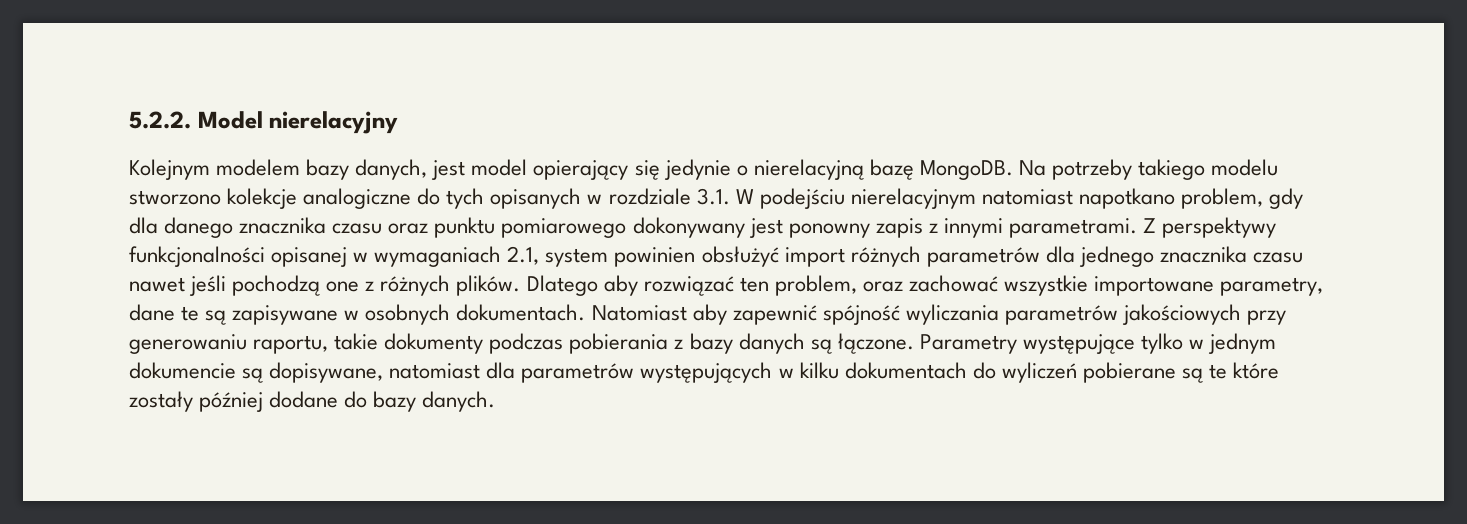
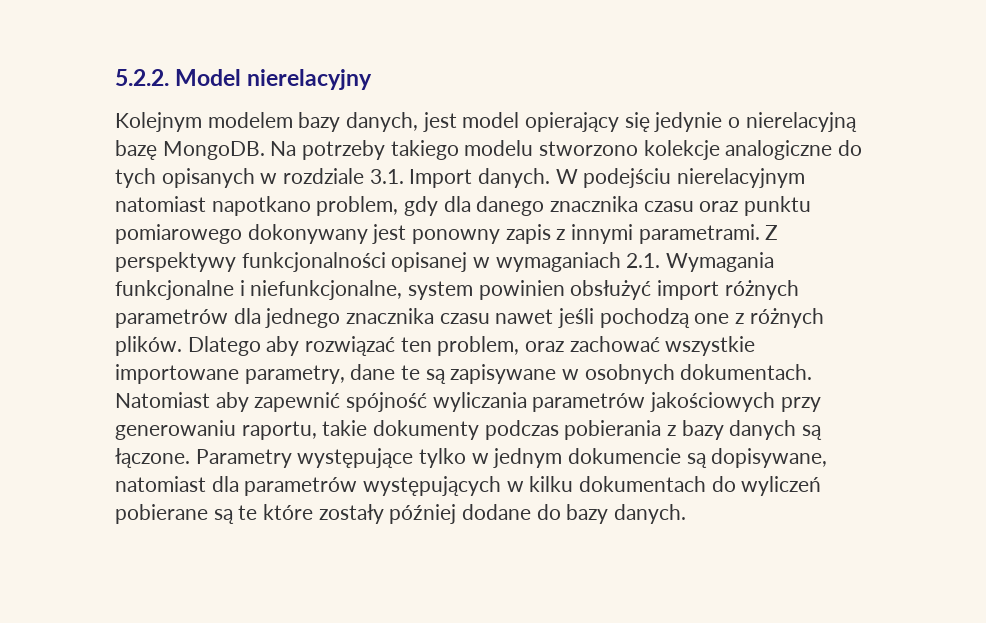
(730, 196) none -> [409,168,551,188] Import danych.
[507,246,540,265] 2.1, -> [626,252,775,272] [115,280,403,300] 2.1. Wymagania funkcjonalne i niefunkcjonalne,

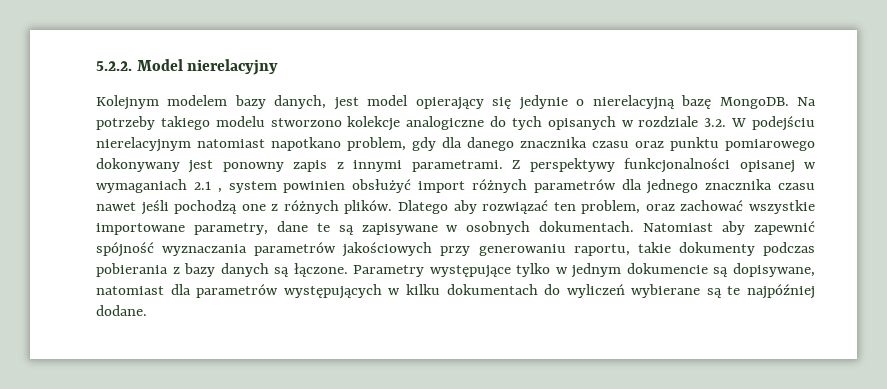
[369,168,551,188] 3.1. Import danych. -> [704,118,727,127] 3.2.
[626,252,775,272] [115,280,403,300] 2.1. Wymagania funkcjonalne i niefunkcjonalne, -> [193,181,222,193] 2.1 ,
[432,392,527,412] wyliczania -> [162,244,248,256] wyznaczania
[115,504,208,524] pobierane -> [631,284,701,298] wybierane
[263,504,687,524] które zostały później dodane do bazy danych. -> [747,284,815,299] [96,305,147,316] najpóźniej dodane.

